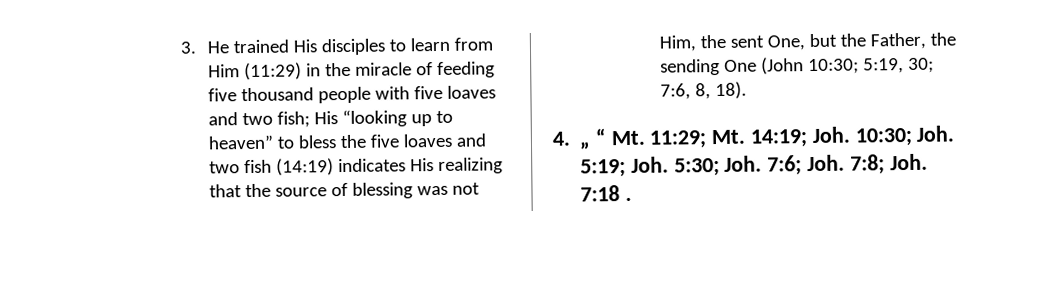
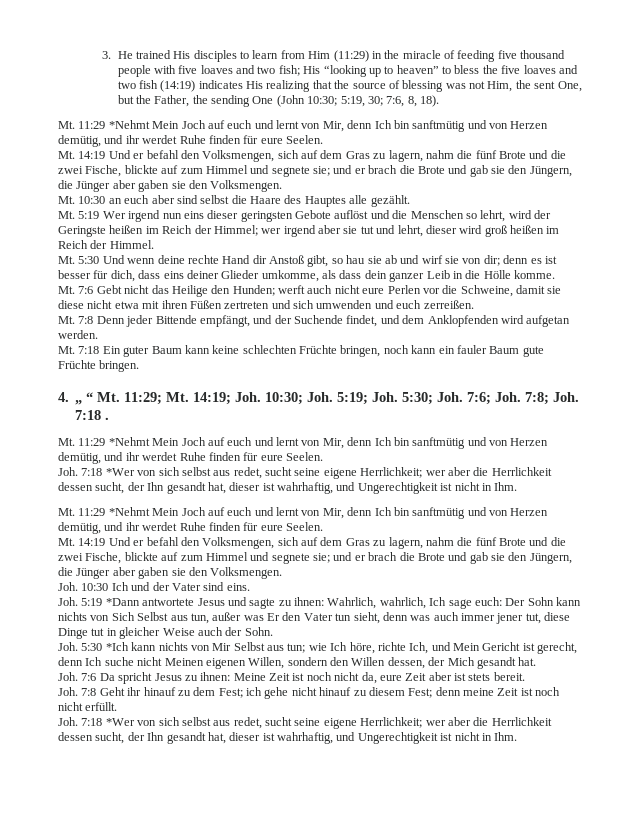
(747, 90) none -> [58,120,549,132] [58,135,323,147] [58,150,566,162] [58,165,572,177] [58,180,283,192] [58,195,410,207] [58,210,551,222] [58,225,560,237] [58,240,154,249] [58,255,557,267] [58,270,555,282] [58,285,562,297] [58,300,474,309] [58,315,571,327] [58,330,98,339] [58,345,544,357] [58,360,140,372] // Mt. 11:29 *Nehmt Mein Joch auf euch und lernt von Mir, denn Ich bin sanftmütig und von Herzen demütig, und ihr werdet Ruhe finden für eure Seelen. // Mt. 14:19 Und er befahl den Volksmengen, sich auf dem Gras zu lagern, nahm die fünf Brote und die zwei Fische, blickte auf zum Himmel und segnete sie; und er brach die Brote und gab sie den Jüngern, die Jünger aber gaben sie den Volksmengen. // Mt. 10:30 an euch aber sind selbst die Haare des Hauptes alle gezählt. // Mt. 5:19 Wer irgend nun eins dieser geringsten Gebote auflöst und die Menschen so lehrt, wird der Geringste heißen im Reich der Himmel; wer irgend aber sie tut und lehrt, dieser wird groß heißen im Reich der Himmel. // Mt. 5:30 Und wenn deine rechte Hand dir Anstoß gibt, so hau sie ab und wirf sie von dir; denn es ist besser für dich, dass eins deiner Glieder umkomme, als dass dein ganzer Leib in die Hölle komme. // Mt. 7:6 Gebt nicht das Heilige den Hunden; werft auch nicht eure Perlen vor die Schweine, damit sie diese nicht etwa mit ihren Füßen zertreten und sich umwenden und euch zerreißen. // Mt. 7:8 Denn jeder Bittende empfängt, und der Suchende findet, und dem Anklopfenden wird aufgetan werden. // Mt. 7:18 Ein guter Baum kann keine schlechten Früchte bringen, noch kann ein fauler Baum gute Früchte bringen.
(632, 199) none -> [58,437,549,449] [58,452,323,464] [58,467,552,479] [58,482,518,494] [58,507,549,519] [58,522,323,534] [58,537,566,549] [58,552,572,564] [58,567,283,579] [58,582,250,591] [58,597,581,609] [58,612,571,624] [58,627,273,639] [58,642,578,654] [58,657,537,669] [58,672,525,684] [58,687,561,699] [58,702,118,711] [58,717,552,729] [58,732,518,744] // Mt. 11:29 *Nehmt Mein Joch auf euch und lernt von Mir, denn Ich bin sanftmütig und von Herzen demütig, und ihr werdet Ruhe finden für eure Seelen. // Joh. 7:18 *Wer von sich selbst aus redet, sucht seine eigene Herrlichkeit; wer aber die Herrlichkeit dessen sucht, der Ihn gesandt hat, dieser ist wahrhaftig, und Ungerechtigkeit ist nicht in Ihm. // Mt. 11:29 *Nehmt Mein Joch auf euch und lernt von Mir, denn Ich bin sanftmütig und von Herzen demütig, und ihr werdet Ruhe finden für eure Seelen. // Mt. 14:19 Und er befahl den Volksmengen, sich auf dem Gras zu lagern, nahm die fünf Brote und die zwei Fische, blickte auf zum Himmel und segnete sie; und er brach die Brote und gab sie den Jüngern, die Jünger aber gaben sie den Volksmengen. // Joh. 10:30 Ich und der Vater sind eins. // Joh. 5:19 *Dann antwortete Jesus und sagte zu ihnen: Wahrlich, wahrlich, Ich sage euch: Der Sohn kann nichts von Sich Selbst aus tun, außer was Er den Vater tun sieht, denn was auch immer jener tut, diese Dinge tut in gleicher Weise auch der Sohn. // Joh. 5:30 *Ich kann nichts von Mir Selbst aus tun; wie Ich höre, richte Ich, und Mein Gericht ist gerecht, denn Ich suche nicht Meinen eigenen Willen, sondern den Willen dessen, der Mich gesandt hat. // Joh. 7:6 Da spricht Jesus zu ihnen: Meine Zeit ist noch nicht da, eure Zeit aber ist stets bereit. // Joh. 7:8 Geht ihr hinauf zu dem Fest; ich gehe nicht hinauf zu diesem Fest; denn meine Zeit ist noch nicht erfüllt. // Joh. 7:18 *Wer von sich selbst aus redet, sucht seine eigene Herrlichkeit; wer aber die Herrlichkeit dessen sucht, der Ihn gesandt hat, dieser ist wahrhaftig, und Ungerechtigkeit ist nicht in Ihm.

